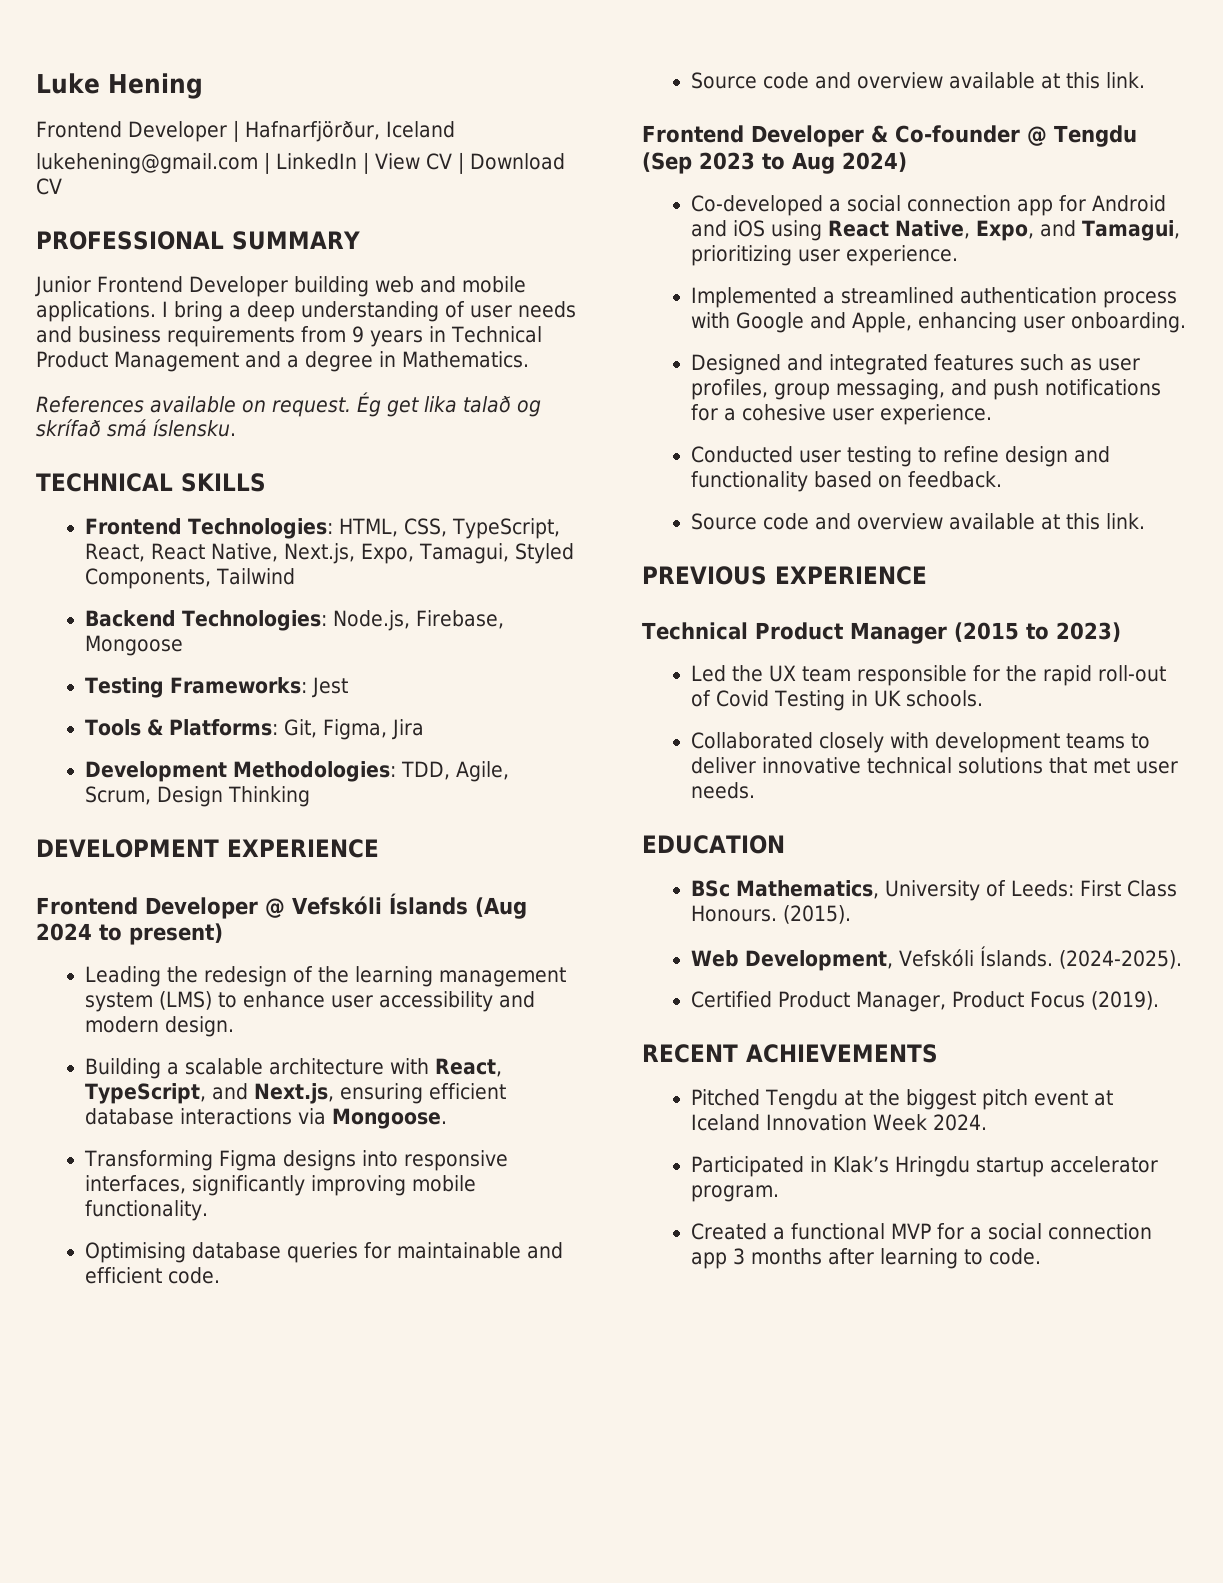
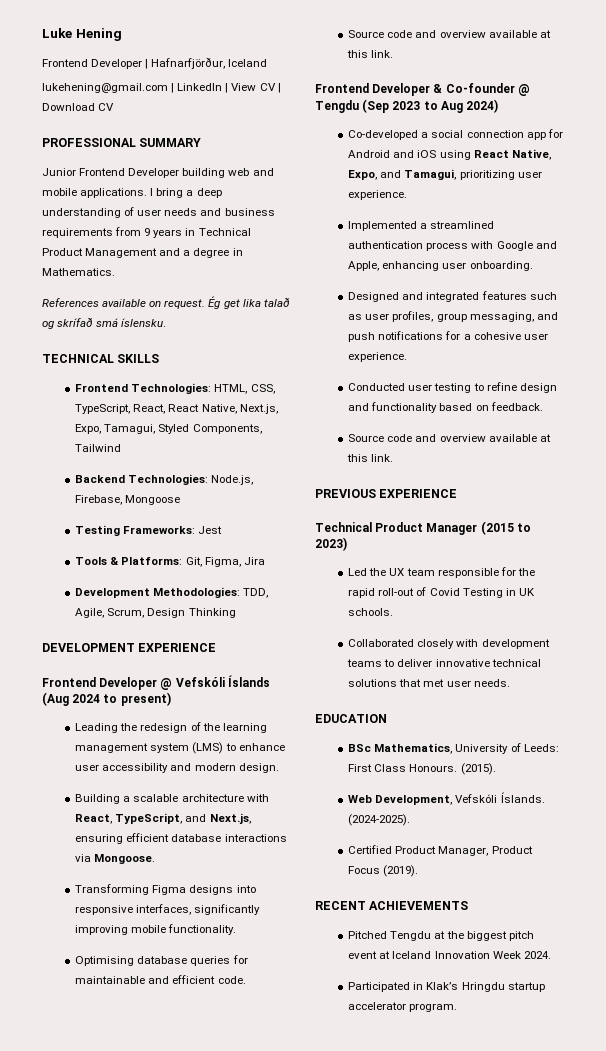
[691,1223,1153,1240] [691,1248,1042,1269] // Created a functional MVP for a social connection app 3 months after learning to code. -> (458, 1007) none

